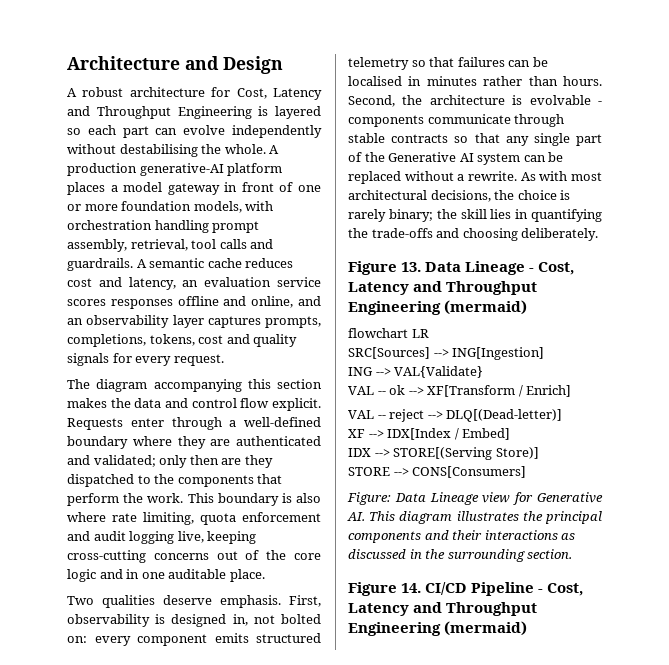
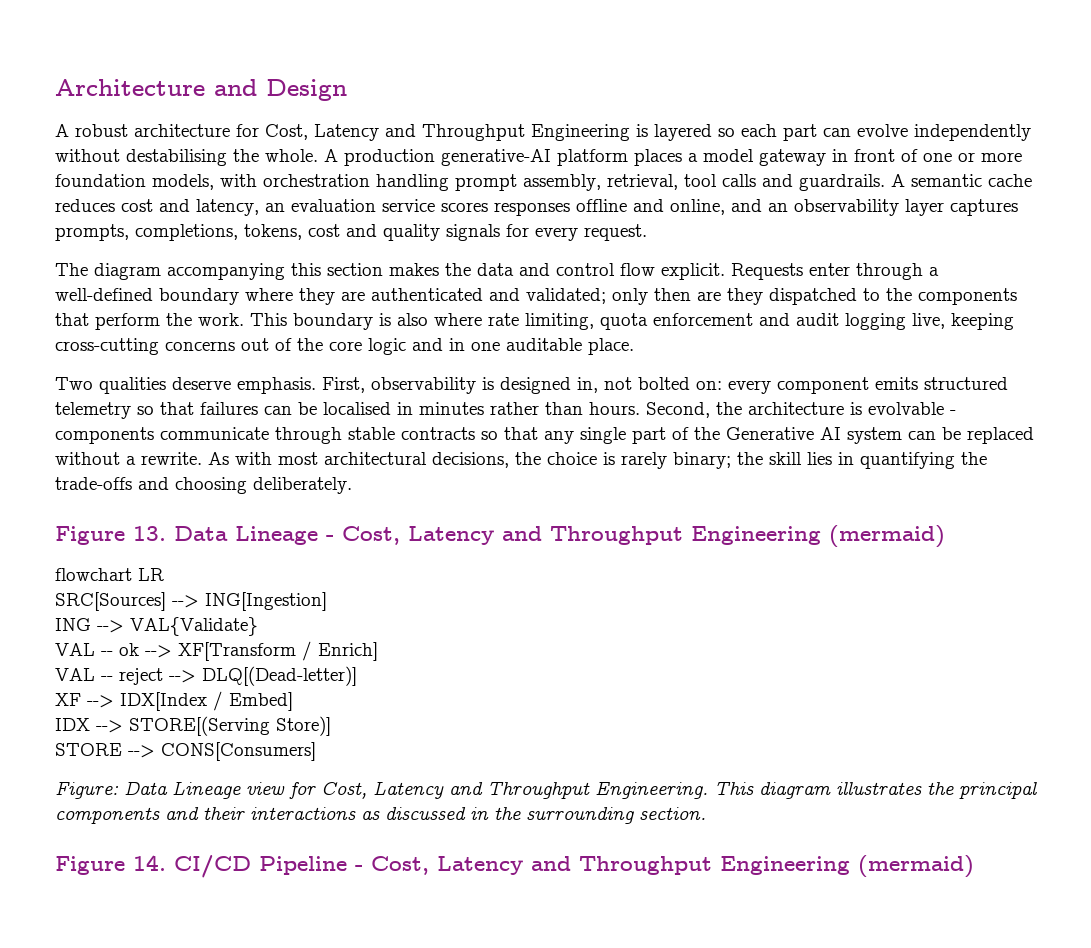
[537,492,603,503] [347,512,365,521] Generative AI. -> [321,781,708,799] Cost, Latency and Throughput Engineering.

